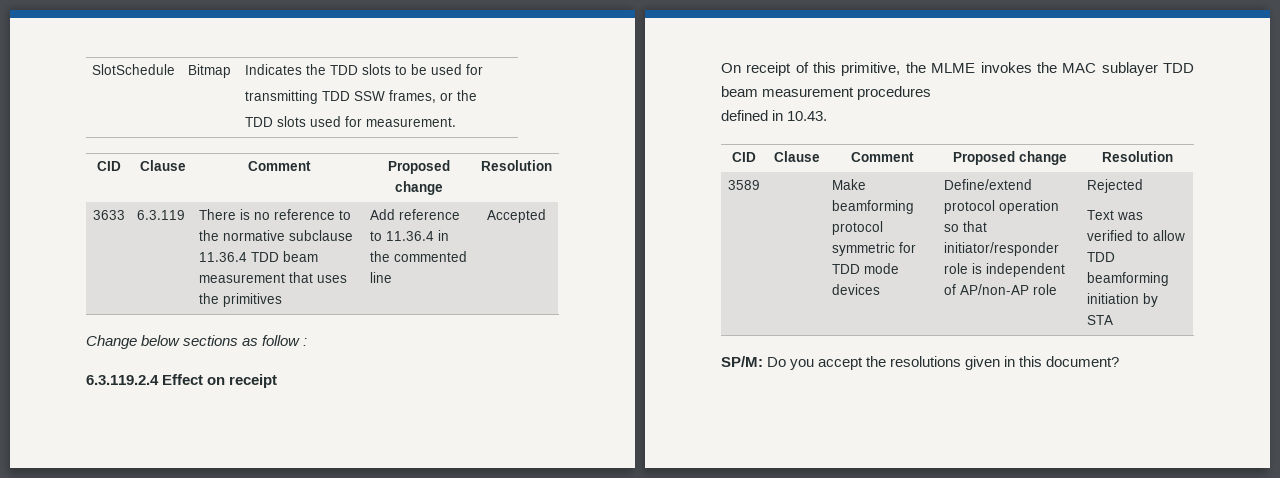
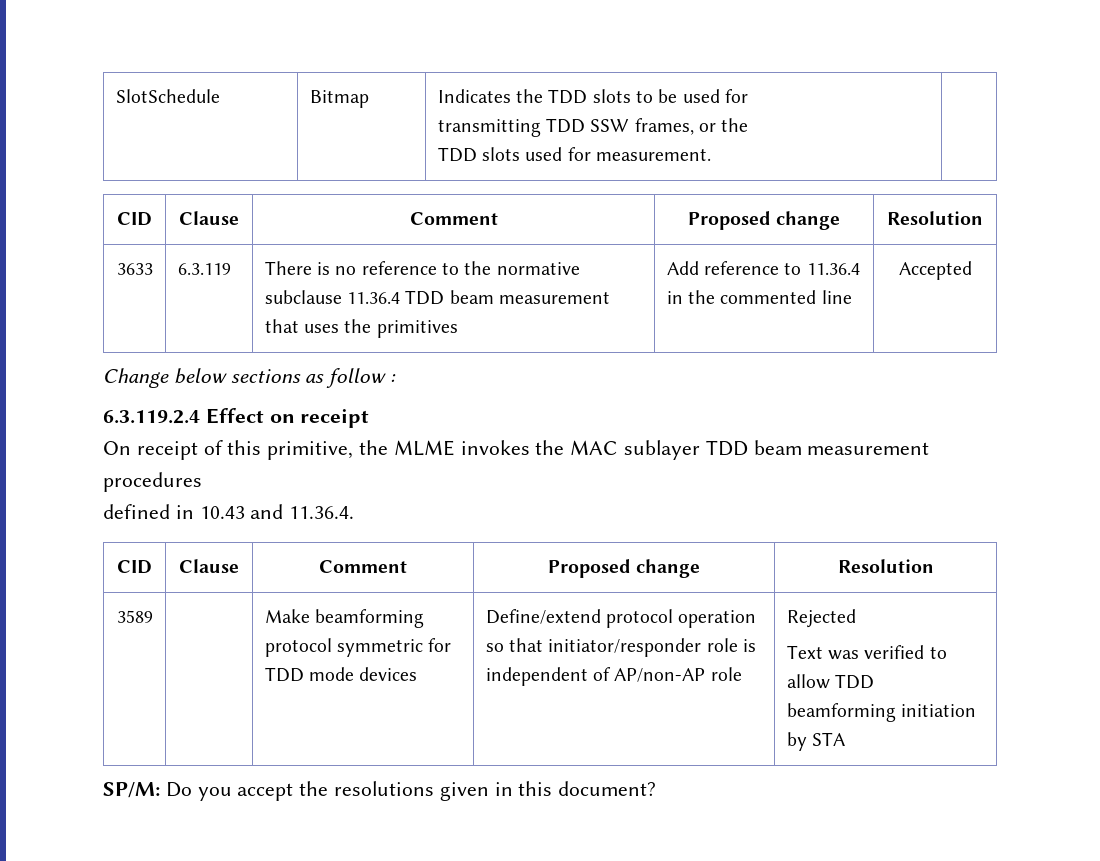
[787,111,828,121] 10.43. -> [199,504,355,519] 10.43 and 11.36.4.

